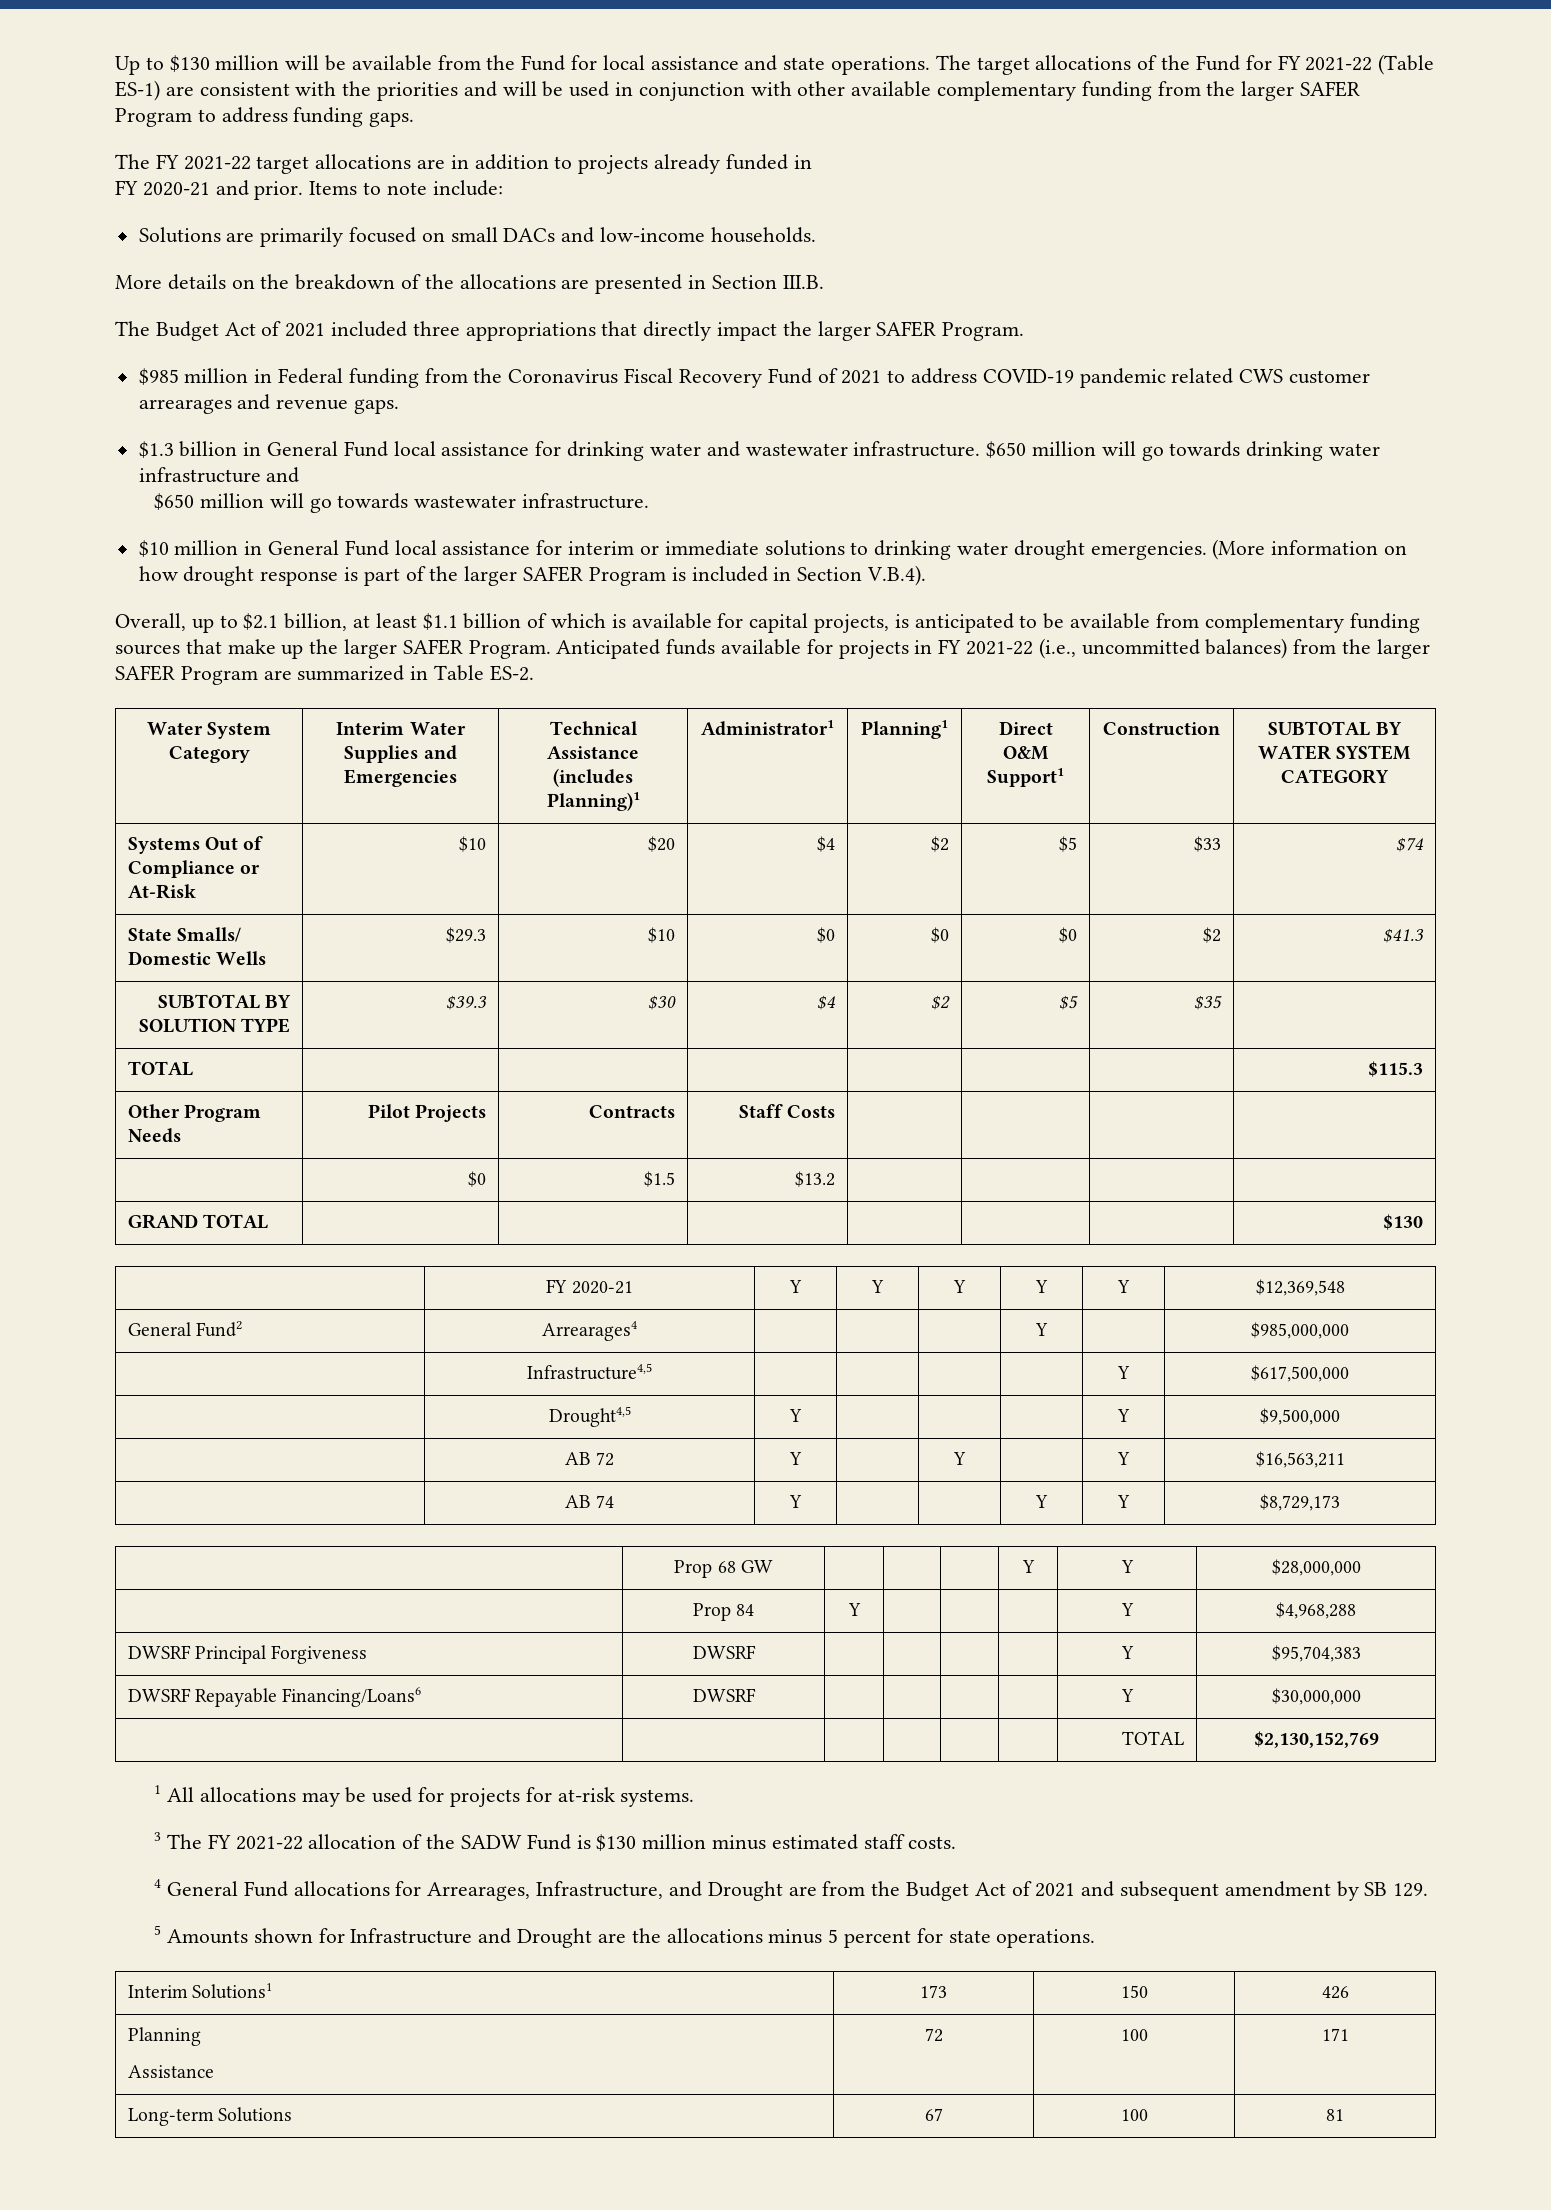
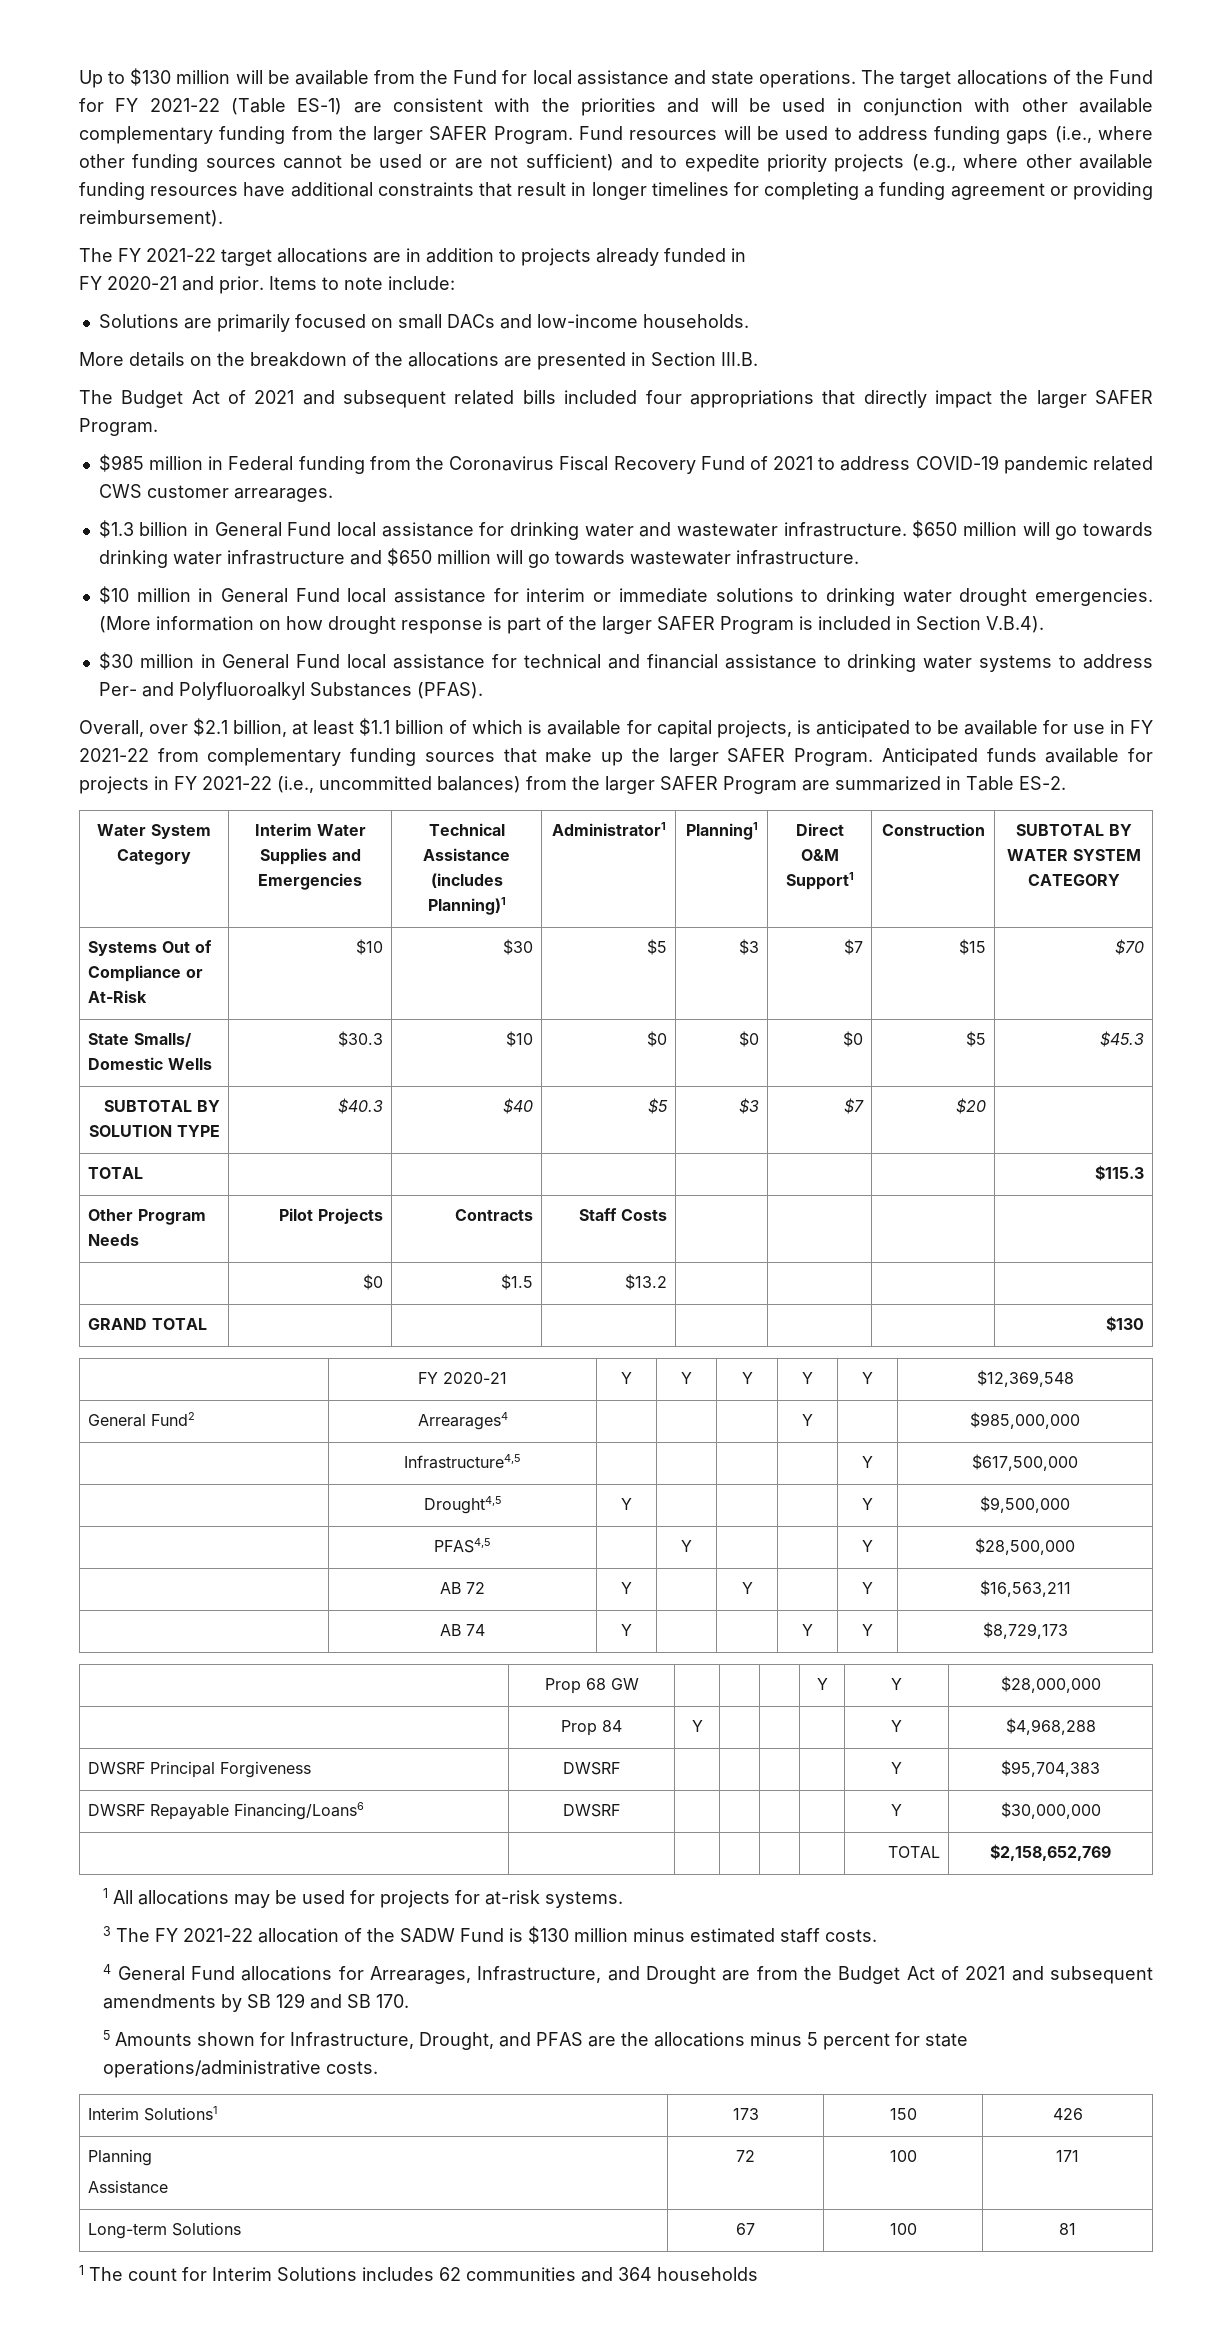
[115,107,415,127] Program to address funding gaps. -> [493,126,1153,144] [79,154,1154,172] [79,182,1153,200] [79,210,223,227] Program. Fund resources will be used to address funding gaps (i.e., where other funding sources cannot be used or are not sufficient) and to expedite priority projects (e.g., where other available funding resources have additional constraints that result in longer timelines for completing a funding agreement or providing reimbursement).
[331,321,460,337] included three -> [302,390,682,408] and subsequent related bills included four
[138,394,400,414] arrearages and revenue gaps. -> [233,488,333,502] arrearages.
(300, 475) // -> (382, 557) none
(926, 575) none -> [98,652,1153,672] [98,682,483,700] // $30 million in General Fund local assistance for technical and financial assistance to drinking water systems to address Per- and Polyfluoroalkyl Substances (PFAS).
[191,615,238,633] up to -> [149,724,189,734] over
(1151, 621) none -> [1042,720,1154,734] [79,748,149,762] for use in FY 2021-22
[648,836,676,852] [817,836,836,852] [931,836,950,852] [1059,836,1078,852] [1194,836,1222,852] [1396,837,1425,852] $20 | $4 | $2 | $5 | $33 | $74 -> [502,939,533,955] [646,939,667,955] [738,939,759,955] [843,939,863,955] [958,939,986,955] [1114,939,1144,955] $30 | $5 | $3 | $7 | $15 | $70
[446,927,487,943] $29.3 -> [337,1031,383,1047] $30.3
[1203,927,1222,943] [1383,928,1425,943] $2 | $41.3 -> [965,1031,986,1047] [1099,1031,1144,1047] $5 | $45.3
[446,995,488,1010] [648,995,677,1010] [817,995,837,1010] [931,995,951,1010] [1059,995,1079,1010] [1194,995,1223,1010] $39.3 | $30 | $4 | $2 | $5 | $35 -> [337,1098,383,1114] [502,1098,533,1114] [647,1098,668,1114] [738,1098,759,1114] [843,1098,864,1114] [955,1098,986,1114] $40.3 | $40 | $5 | $3 | $7 | $20
(1340, 1416) none -> [434,1538,491,1553] [681,1540,692,1552] [862,1540,873,1552] [975,1538,1075,1555] // | PFAS4,5 | | Y | | | Y | $28,500,000
[1253,1731,1379,1748] $2,130,152,769 -> [990,1844,1111,1861] $2,158,652,769
[1224,1881,1331,1897] amendment -> [103,1994,217,2009] amendments
[1393,1883,1429,1897] 129. -> [276,1993,410,2009] 129 and SB 170.
[350,1928,593,1948] Infrastructure and Drought -> [290,2032,584,2050] Infrastructure, Drought, and PFAS
[996,1929,1096,1948] operations. -> [103,2060,379,2078] operations/administrative costs.
(1344, 2115) none -> [79,2265,758,2282] // 1 The count for Interim Solutions includes 62 communities and 364 households

